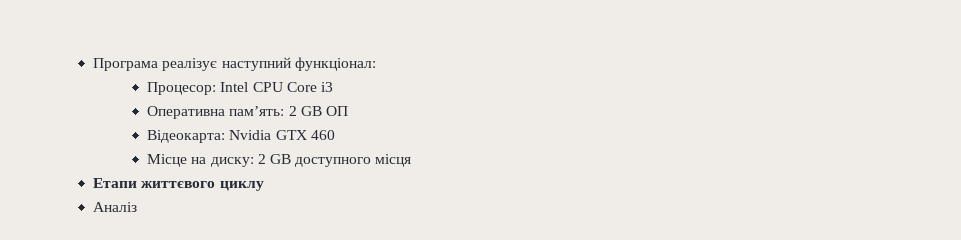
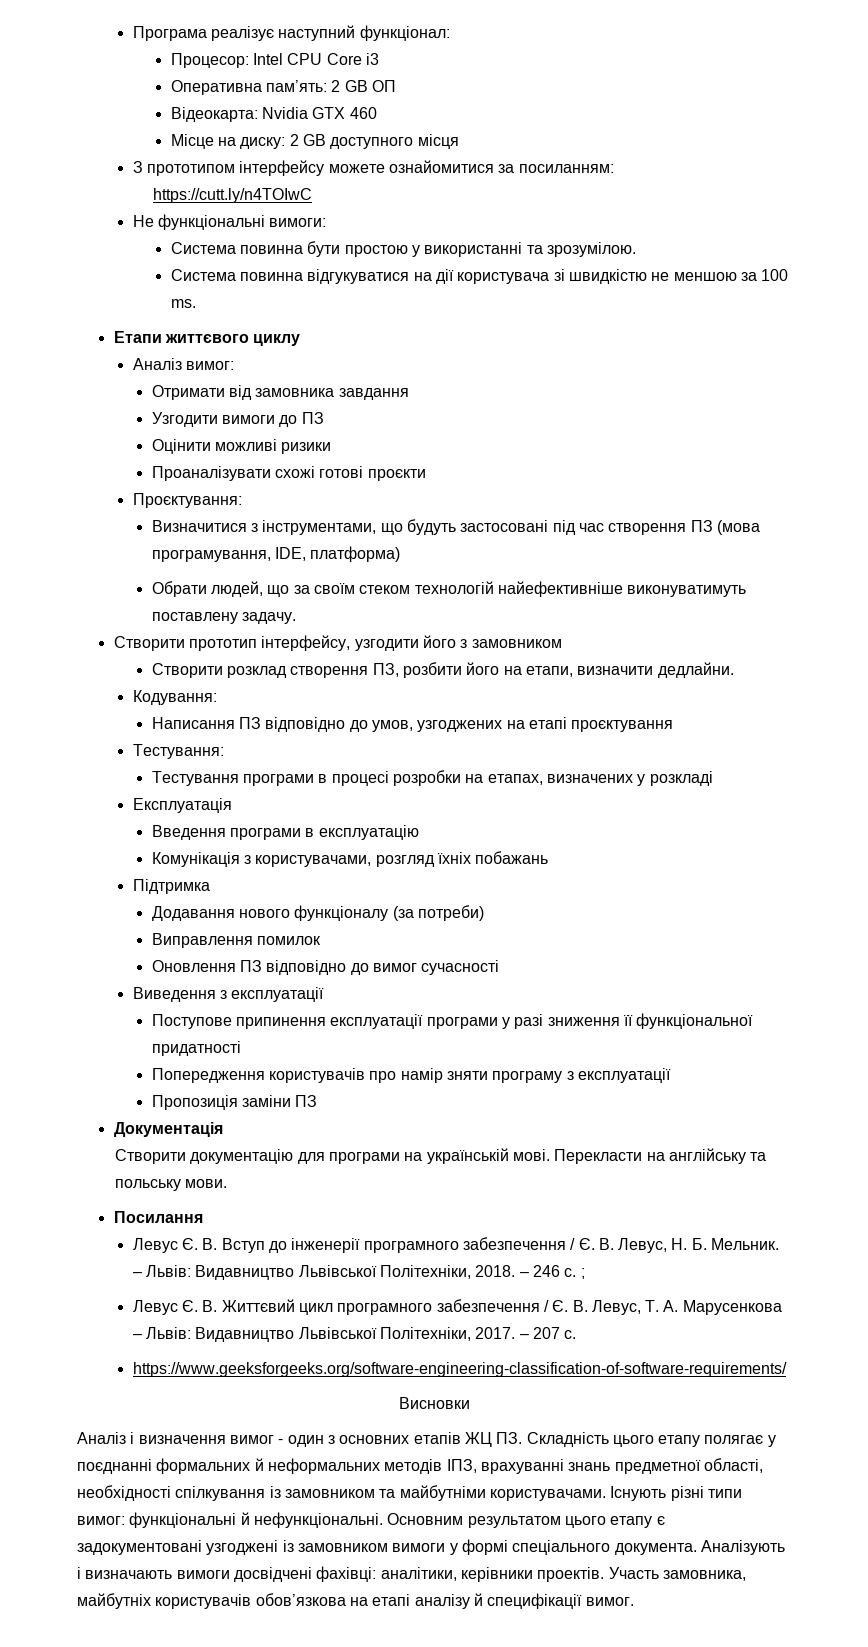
[93,178,264,191] [93,202,138,212] Етапи життєвого циклу // Аналіз -> [132,160,614,176] [153,188,313,203] [132,214,327,230] [170,241,636,257] [170,269,789,284] [170,299,196,308] [113,331,301,346] [132,358,234,370] [151,385,409,400] [151,412,324,427] [151,439,332,454] [151,466,426,481] [132,493,242,508] [151,519,760,535] [151,546,401,562] [151,581,747,597] [151,612,296,624] [113,635,562,651] [151,662,734,678] [132,690,217,705] [151,717,674,732] [132,744,224,759] [151,770,713,786] [132,798,232,813] [151,825,419,840] [151,851,549,867] [132,879,210,894] [151,905,484,921] [151,933,321,948] [151,960,500,975] [132,987,325,1002] [151,1013,754,1029] [151,1041,241,1056] [151,1068,671,1083] [151,1095,318,1110] [113,1122,223,1137] [115,1148,767,1164] [115,1179,228,1191] [113,1211,203,1223] [132,1237,780,1253] [132,1265,585,1280] [132,1299,782,1315] [132,1327,577,1342] [132,1362,787,1377] [398,1397,470,1409] [77,1432,776,1447] [77,1458,763,1474] [77,1485,742,1501] [77,1512,665,1528] [77,1539,785,1555] [77,1566,746,1582] [77,1593,634,1609] З прототипом інтерфейсу можете ознайомитися за посиланням: // https://cutt.ly/n4TOIwC // Не функціональні вимоги: // Система повинна бути простою у використанні та зрозумілою. // Система повинна відгукуватися на дії користувача зі швидкістю не меншою за 100 ms. // Етапи життєвого циклу // Аналіз вимог: // Отримати від замовника завдання // Узгодити вимоги до ПЗ // Оцінити можливі ризики // Проаналізувати схожі готові проєкти // Проєктування: // Визначитися з інструментами, що будуть застосовані під час створення ПЗ (мова програмування, IDE, платформа) // Обрати людей, що за своїм стеком технологій найефективніше виконуватимуть поставлену задачу. // Створити прототип інтерфейсу, узгодити його з замовником // Створити розклад створення ПЗ, розбити його на етапи, визначити дедлайни. // Кодування: // Написання ПЗ відповідно до умов, узгоджених на етапі проєктування // Тестування: // Тестування програми в процесі розробки на етапах, визначених у розкладі // Експлуатація // Введення програми в експлуатацію // Комунікація з користувачами, розгляд їхніх побажань // Підтримка // Додавання нового функціоналу (за потреби) // Виправлення помилок // Оновлення ПЗ відповідно до вимог сучасності // Виведення з експлуатації // Поступове припинення експлуатації програми у разі зниження її функціональної придатності // Попередження користувачів про намір зняти програму з експлуатації // Пропозиція заміни ПЗ // Документація // Створити документацію для програми на українській мові. Перекласти на англійську та польську мови. // Посилання // Левус Є. В. Вступ до інженерії програмного забезпечення / Є. В. Левус, Н. Б. Мельник. – Львів: Видавництво Львівської Політехніки, 2018. – 246 с. ; // Левус Є. В. Життєвий цикл програмного забезпечення / Є. В. Левус, Т. А. Марусенкова – Львів: Видавництво Львівської Політехніки, 2017. – 207 с. // https://www.geeksforgeeks.org/software-engineering-classification-of-software-requirements/ // Висновки // Аналіз і визначення вимог - один з основних етапів ЖЦ ПЗ. Складність цього етапу полягає у поєднанні формальних й неформальних методів ІПЗ, врахуванні знань предметної області, необхідності спілкування із замовником та майбутніми користувачами. Існують різні типи вимог: функціональні й нефункціональні. Основним результатом цього етапу є задокументовані узгоджені із замовником вимоги у формі спеціального документа. Аналізують і визначають вимоги досвідчені фахівці: аналітики, керівники проектів. Участь замовника, майбутніх користувачів обов’язкова на етапі аналізу й специфікації вимог.

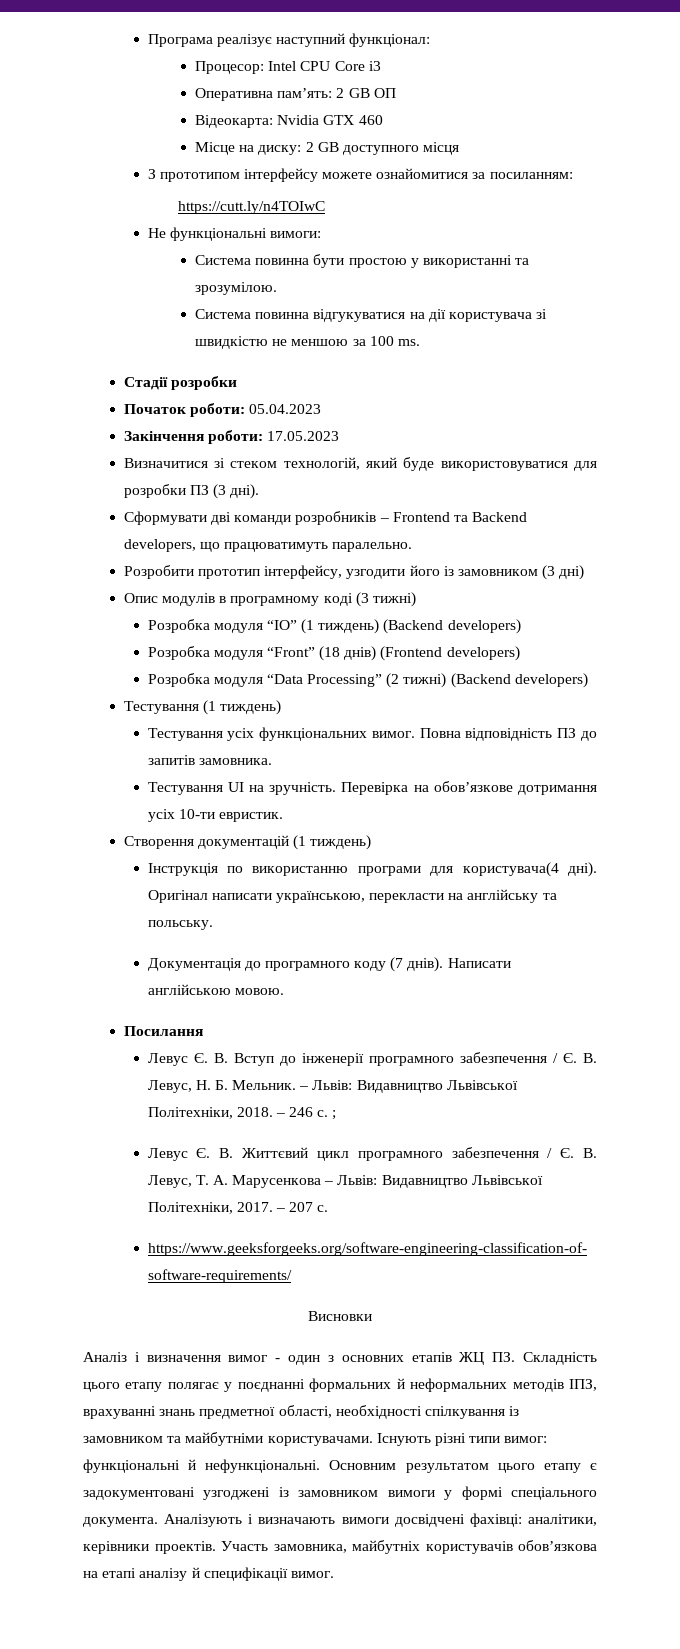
[113,331,301,346] [132,358,234,370] [151,385,409,400] [151,412,324,427] [151,439,332,454] [151,466,426,481] [132,493,242,508] [151,519,760,535] [151,546,401,562] [151,581,747,597] [151,612,296,624] [113,636,185,651] Етапи життєвого циклу // Аналіз вимог: // Отримати від замовника завдання // Узгодити вимоги до ПЗ // Оцінити можливі ризики // Проаналізувати схожі готові проєкти // Проєктування: // Визначитися з інструментами, що будуть застосовані під час створення ПЗ (мова програмування, IDE, платформа) // Обрати людей, що за своїм стеком технологій найефективніше виконуватимуть поставлену задачу. // Створити -> [123,376,237,390] [123,403,322,417] [123,430,340,444] [123,457,597,471] [123,484,260,499] [123,511,528,525] [123,539,413,552] [123,565,194,579] Стадії розробки // Початок роботи: 05.04.2023 // Закінчення роботи: 17.05.2023 // Визначитися зі стеком технологій, який буде використовуватися для розробки ПЗ (3 дні). // Сформувати дві команди розробників – Frontend та Backend developers, що працюватимуть паралельно. // Розробити
[460,639,562,648] [151,662,734,678] [132,690,217,705] [151,717,674,732] [132,744,224,759] [151,770,713,786] [132,798,232,813] [151,825,419,840] [151,851,549,867] [132,879,210,894] [151,905,484,921] [151,933,321,948] [151,960,500,975] [132,987,325,1002] [151,1013,754,1029] [151,1041,241,1056] [151,1068,671,1083] [151,1095,318,1110] [113,1122,223,1137] [115,1148,767,1164] [115,1179,228,1191] з замовником // Створити розклад створення ПЗ, розбити його на етапи, визначити дедлайни. // Кодування: // Написання ПЗ відповідно до умов, узгоджених на етапі проєктування // Тестування: // Тестування програми в процесі розробки на етапах, визначених у розкладі // Експлуатація // Введення програми в експлуатацію // Комунікація з користувачами, розгляд їхніх побажань // Підтримка // Додавання нового функціоналу (за потреби) // Виправлення помилок // Оновлення ПЗ відповідно до вимог сучасності // Виведення з експлуатації // Поступове припинення експлуатації програми у разі зниження її функціональної придатності // Попередження користувачів про намір зняти програму з експлуатації // Пропозиція заміни ПЗ // Документація // Створити документацію для програми на українській мові. Перекласти на англійську та польську мови. -> [443,565,585,580] [123,592,416,607] [147,619,521,634] [147,646,520,661] [147,673,588,688] [123,700,282,715] [147,727,597,741] [147,755,272,765] [147,781,597,795] [147,809,283,822] [123,835,372,850] [147,862,597,877] [147,889,557,903] [147,920,213,930] [147,957,511,972] [147,984,284,995] із замовником (3 дні) // Опис модулів в програмному коді (3 тижні) // Розробка модуля “IO” (1 тиждень) (Backend developers) // Розробка модуля “Front” (18 днів) (Frontend developers) // Розробка модуля “Data Processing” (2 тижні) (Backend developers) // Тестування (1 тиждень) // Тестування усіх функціональних вимог. Повна відповідність ПЗ до запитів замовника. // Тестування UI на зручність. Перевірка на обов’язкове дотримання усіх 10-ти евристик. // Створення документацій (1 тиждень) // Інструкція по використанню програми для користувача(4 дні). Оригінал написати українською, перекласти на англійську та польську. // Документація до програмного коду (7 днів). Написати англійською мовою.

